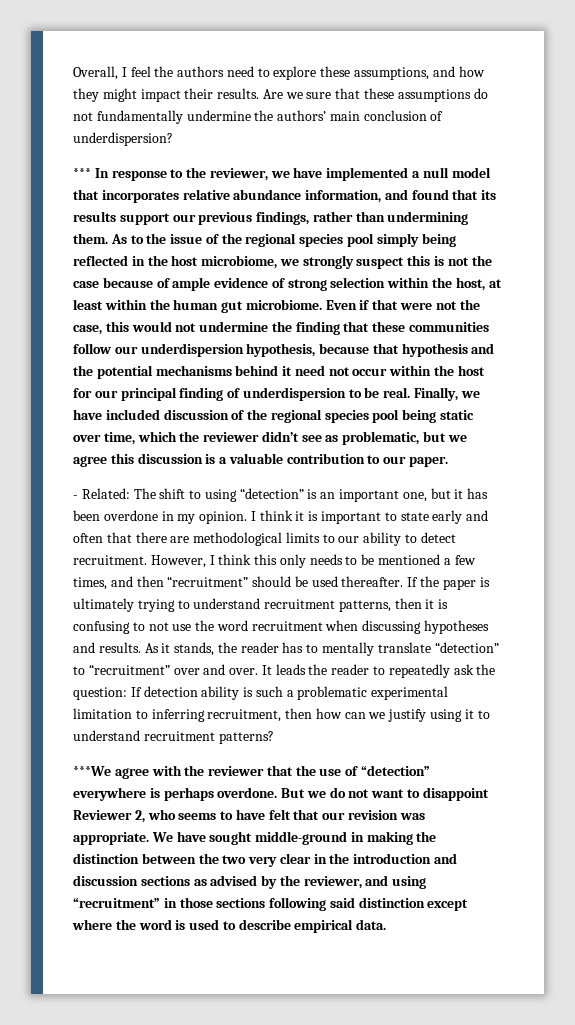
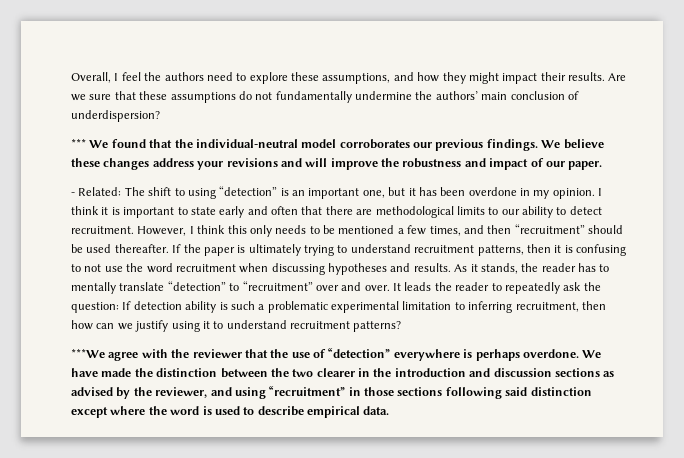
[94,167,491,181] [73,189,497,203] [73,211,469,225] [73,233,456,247] [73,255,492,269] [73,277,502,291] [73,299,480,313] [73,321,490,335] [73,343,495,357] [73,365,485,379] [73,387,480,401] [73,409,475,423] [73,431,467,445] [73,453,381,467] In response to the reviewer, we have implemented a null model that incorporates relative abundance information, and found that its results support our previous findings, rather than undermining them. As to the issue of the regional species pool simply being reflected in the host microbiome, we strongly suspect this is not the case because of ample evidence of strong selection within the host, at least within the human gut microbiome. Even if that were not the case, this would not undermine the finding that these communities follow our underdispersion hypothesis, because that hypothesis and the potential mechanisms behind it need not occur within the host for our principal finding of underdispersion to be real. Finally, we have included discussion of the regional species pool being static over time, which the reviewer didn’t see as problematic, but we agree this discussion is a valuable contribution to -> [89,139,604,151] [71,158,544,170] We found that the individual-neutral model corroborates our previous findings. We believe these changes address your revisions and will improve the robustness and impact of
[281,787,489,801] [73,809,425,823] [73,831,413,845] But we do not want to disappoint Reviewer 2, who seems to have felt that our revision was appropriate. We have sought middle-ground in making -> [582,350,602,358] [71,368,132,377] We have made
[248,853,311,867] very clear -> [316,368,355,377] clearer

